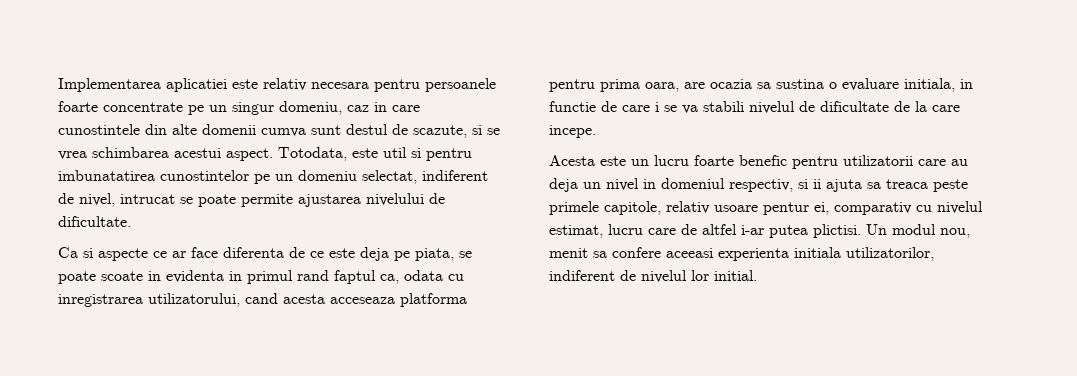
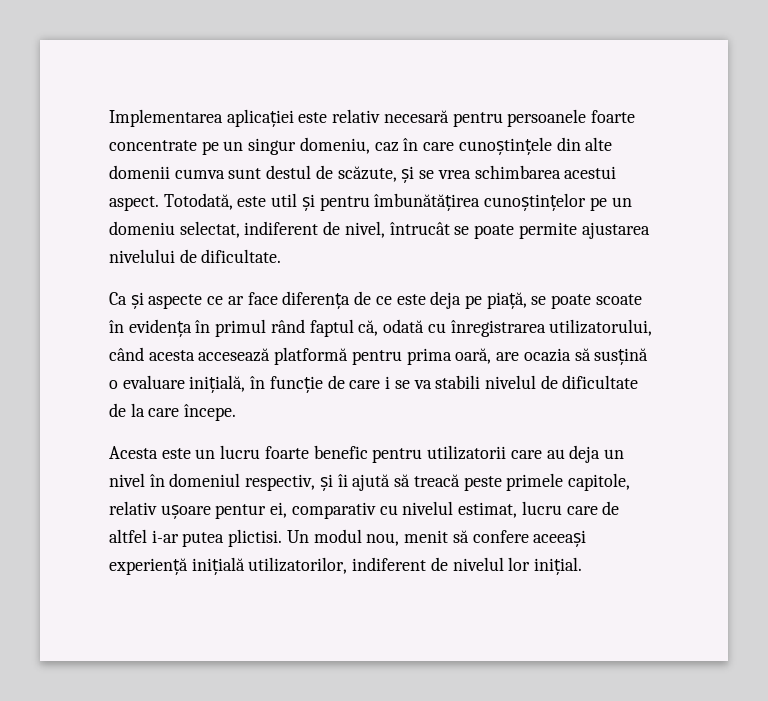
[166,78,227,92] aplicatiei -> [226,109,294,127] aplicației
[311,82,369,89] necesara -> [383,110,449,123] necesară
[374,102,420,112] [58,124,140,135] in care cunostintele -> [403,137,552,155] în care cunoștințele
[413,125,482,138] scazute, si -> [337,166,415,183] scăzute, și
[278,147,347,161] Totodata, -> [163,193,233,210] Totodată,
[411,148,472,161] [58,170,249,181] si pentru imbunatatirea cunostintelor -> [301,193,587,211] și pentru îmbunătățirea cunoștințelor
[120,194,175,204] intrucat -> [389,222,450,235] întrucât
[83,248,93,258] si -> [130,292,144,309] și
[223,247,284,258] diferenta -> [282,291,351,309] diferența
[415,248,454,261] piata, -> [486,292,527,309] piață,
[148,270,464,284] [58,293,467,307] in evidenta in primul rand faptul ca, odata cu inregistrarea utilizatorului, cand acesta acceseaza platforma -> [109,319,653,337] [109,347,349,365] în evidența în primul rând faptul că, odată cu înregistrarea utilizatorului, când acesta accesează platformă
[645,82,679,92] oara, -> [455,348,492,364] oară,
[757,78,973,92] [549,101,596,112] sa sustina o evaluare initiala, in functie -> [574,348,649,365] [109,375,323,393] să susțină o evaluare inițială, în funcție
[549,125,596,138] incepe. -> [184,404,237,421] începe.
[643,179,656,189] in -> [149,474,165,487] în
[798,179,928,192] si ii ajuta sa treaca -> [319,474,460,491] și îi ajută să treacă
[714,205,758,212] usoare -> [160,505,211,519] ușoare
[593,247,841,261] sa confere aceeasi experienta initiala -> [452,530,587,547] [109,557,245,575] să confere aceeași experiență inițială
[714,270,757,281] initial. -> [534,557,583,575] inițial.

